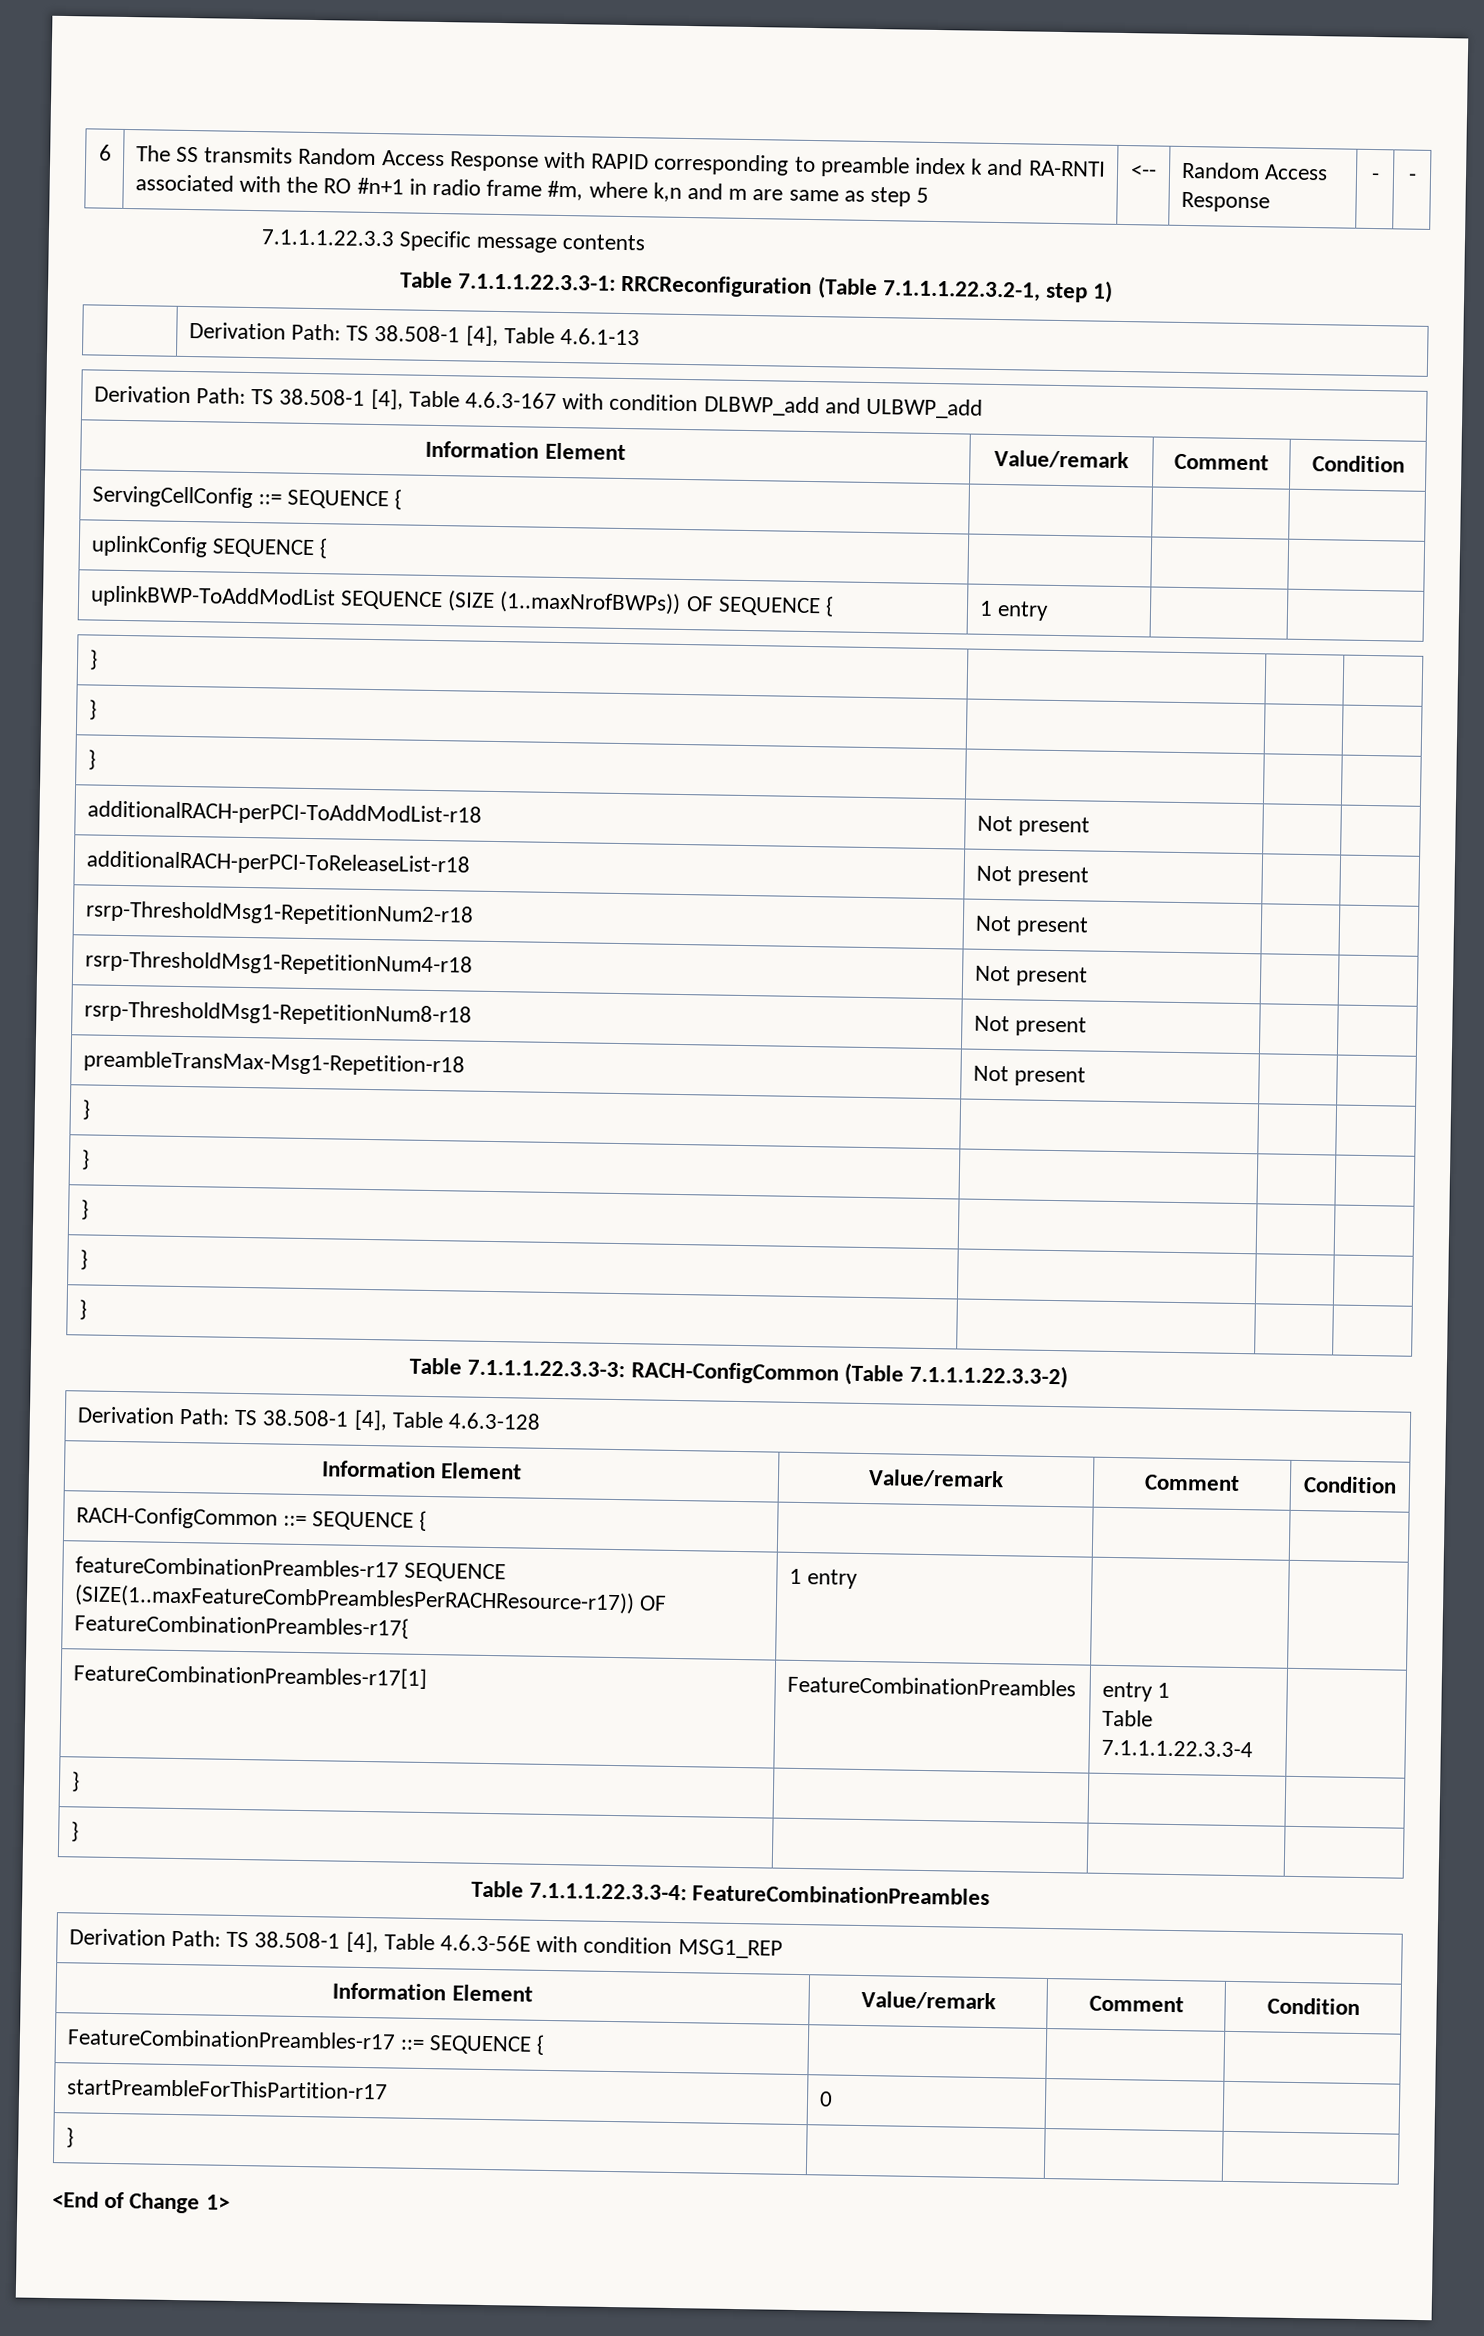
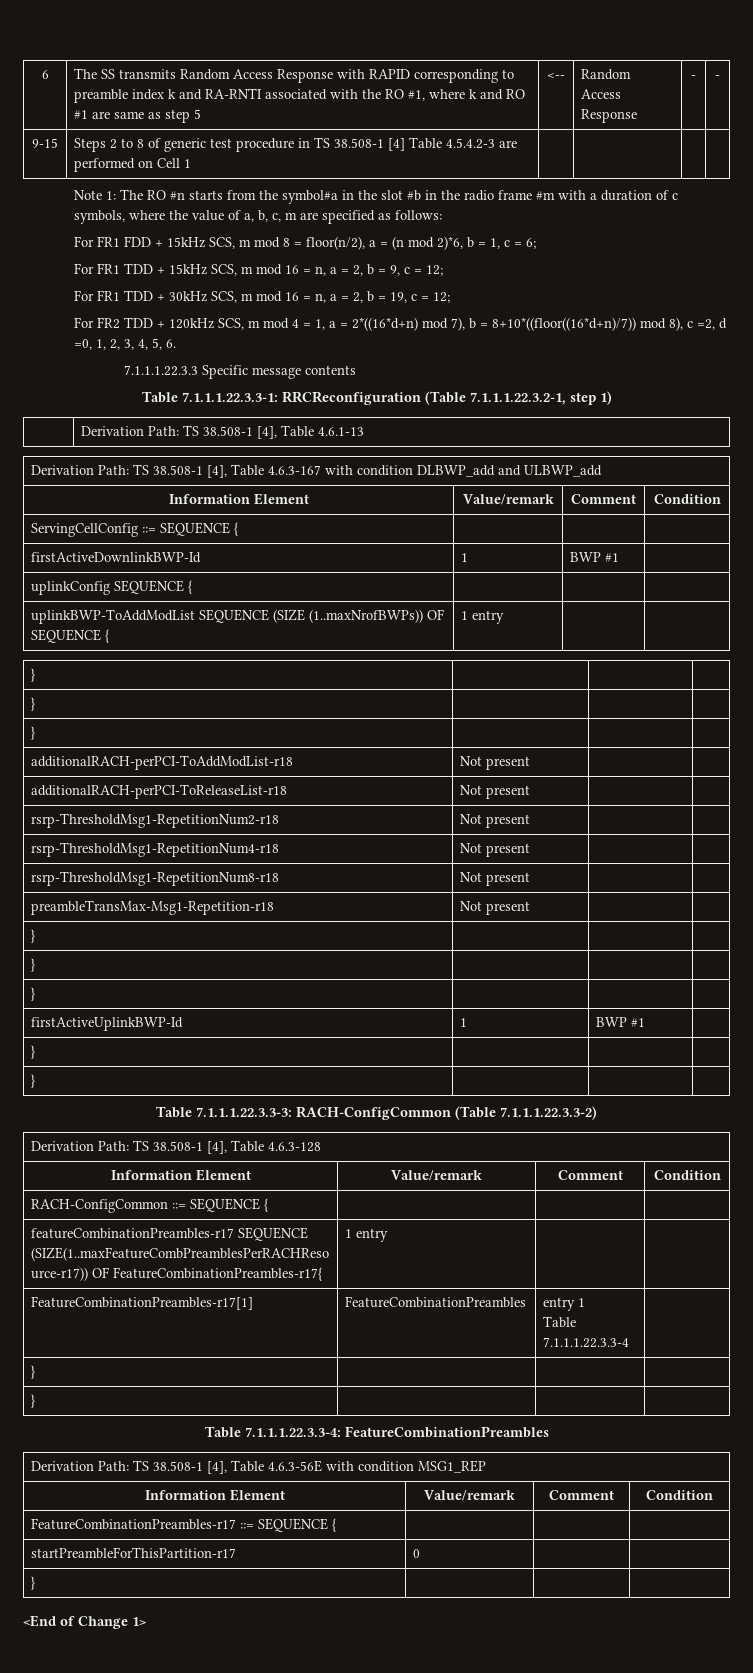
[356,177,748,202] #n+1 in radio frame #m, where k,n and m -> [408,89,526,101] [74,110,89,119] #1, where k and RO #1
(1417, 177) none -> [32,138,58,148] [74,137,518,152] [74,158,192,172] [73,189,678,204] [73,210,442,224] [73,236,536,250] [73,263,443,276] [73,290,450,303] [73,317,727,331] [73,338,176,350] // 9-15 | Steps 2 to 8 of generic test procedure in TS 38.508-1 [4] Table 4.5.4.2-3 are performed on Cell 1 | | | | // Note 1: The RO #n starts from the symbol#a in the slot #b in the radio frame #m with a duration of c symbols, where the value of a, b, c, m are specified as follows: // For FR1 FDD + 15kHz SCS, m mod 8 = floor(n/2), a = (n mod 2)*6, b = 1, c = 6; // For FR1 TDD + 15kHz SCS, m mod 16 = n, a = 2, b = 9, c = 12; // For FR1 TDD + 30kHz SCS, m mod 16 = n, a = 2, b = 19, c = 12; // For FR2 TDD + 120kHz SCS, m mod 4 = 1, a = 2*((16*d+n) mod 7), b = 8+10*((floor((16*d+n)/7)) mod 8), c =2, d =0, 1, 2, 3, 4, 5, 6.
(403, 499) none -> [31,552,202,563] [461,553,469,562] [570,552,620,562] // firstActiveDownlinkBWP-Id | 1 | BWP #1 |
(89, 1209) none -> [31,1017,184,1031] [460,1018,468,1027] [596,1017,646,1027] // firstActiveUplinkBWP-Id | 1 | BWP #1 |

